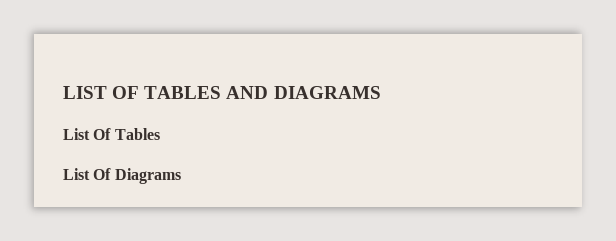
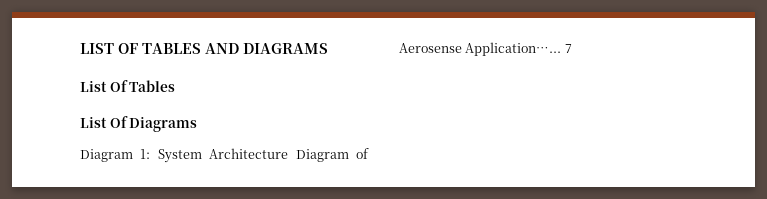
(181, 176) none -> [80,148,369,163] [399,42,572,56] // Diagram 1: System Architecture Diagram of Aerosense Application…... 7

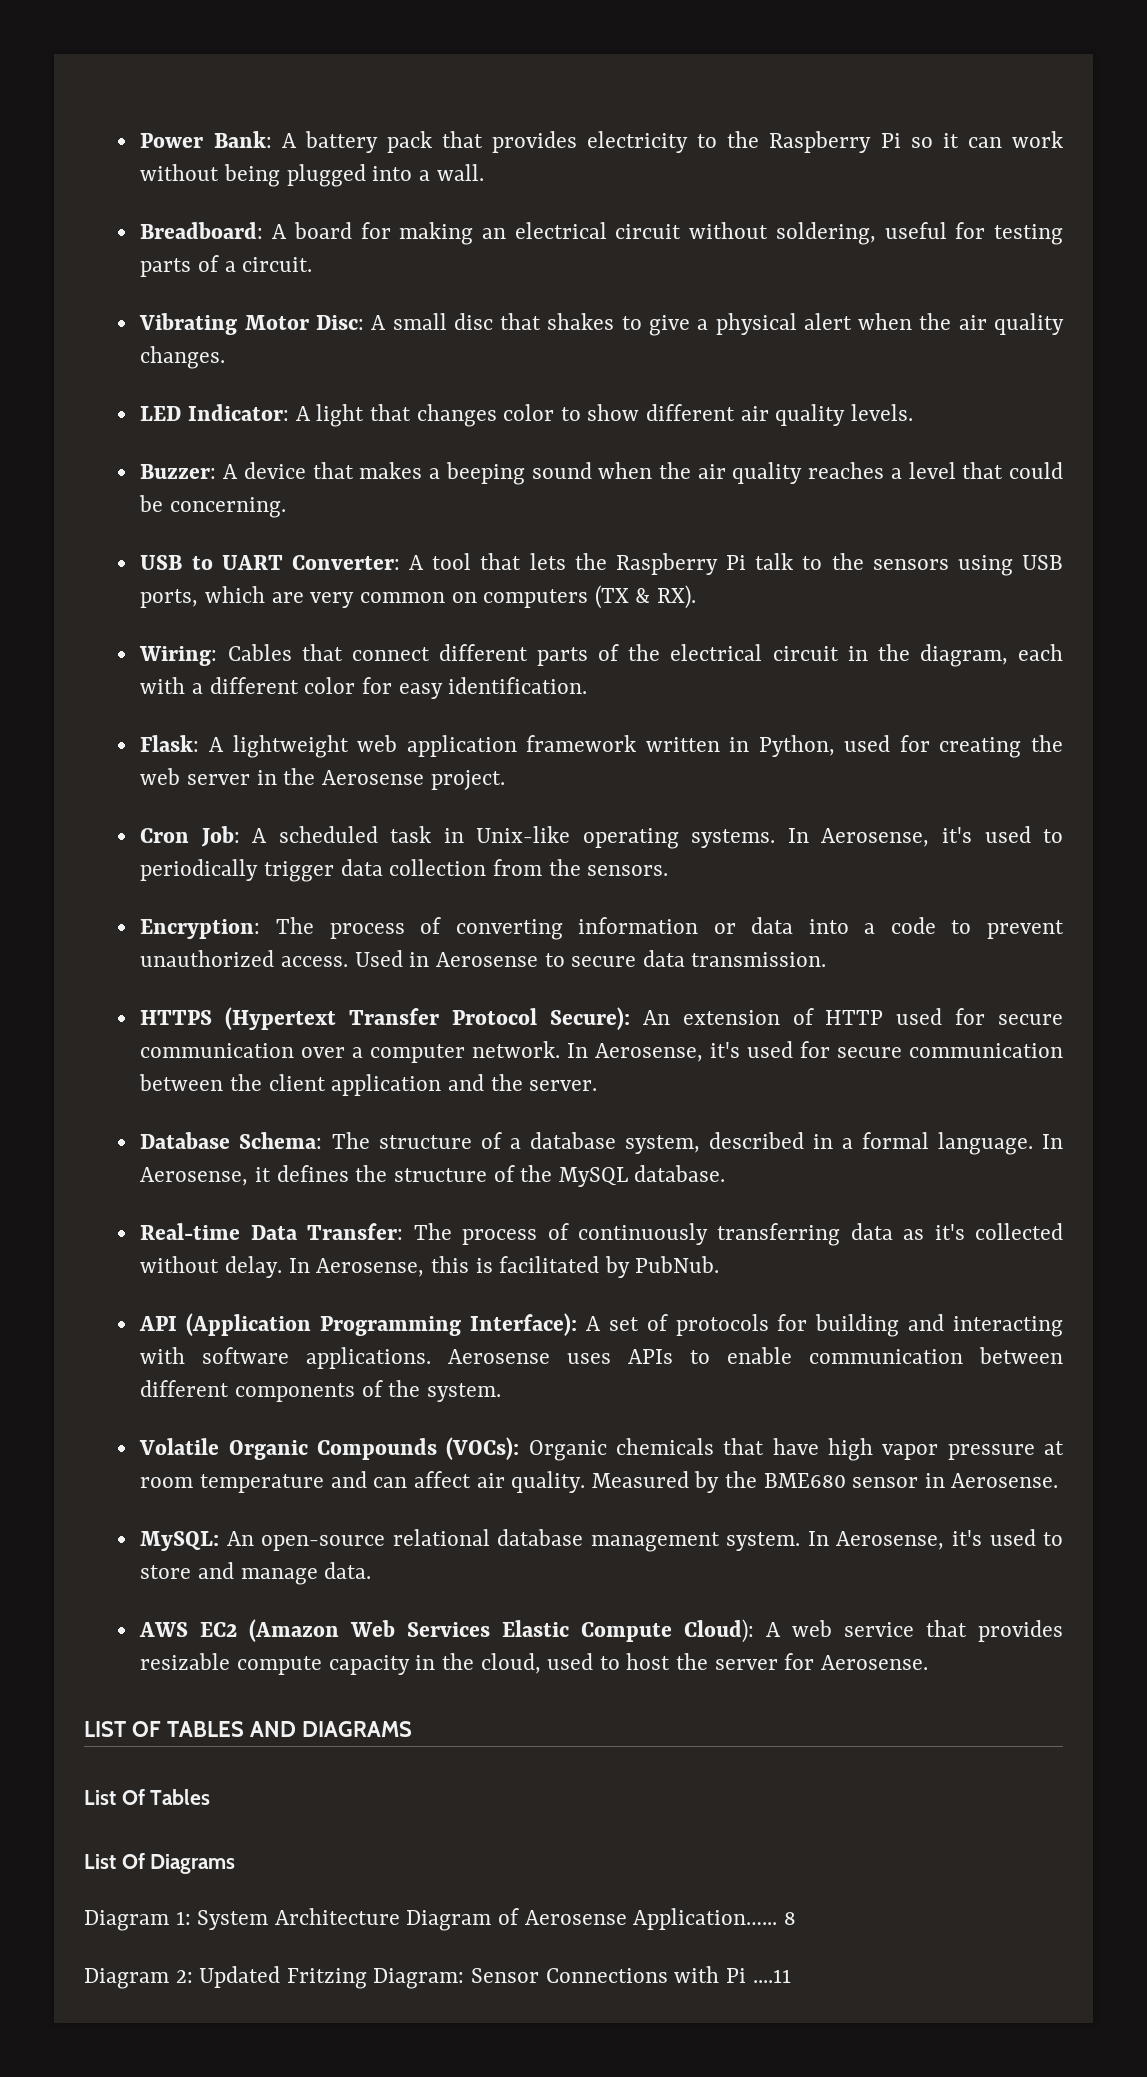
(80, 48) none -> [140,131,1063,153] [140,164,484,187] [140,222,1063,245] [140,255,313,277] [139,313,1064,336] [140,346,226,369] [140,404,913,427] [140,462,1063,485] [139,495,287,518] [140,553,1063,576] [140,585,696,609] [139,644,1063,667] [140,677,588,699] [140,735,1063,758] [140,768,505,790] [140,826,1063,849] [140,859,669,882] [140,917,1064,940] [140,950,827,967] [140,1007,1063,1030] [140,1041,1063,1063] [139,1074,598,1096] [140,1132,1063,1155] [140,1165,726,1187] [140,1223,1063,1246] [140,1256,720,1278] [139,1313,1063,1337] [140,1347,1063,1369] [140,1380,501,1402] [139,1437,1065,1461] [140,1471,1059,1493] [140,1529,1063,1552] [140,1562,372,1585] [139,1619,1063,1643] [140,1653,928,1675] Power Bank: A battery pack that provides electricity to the Raspberry Pi so it can work without being plugged into a wall. // Breadboard: A board for making an electrical circuit without soldering, useful for testing parts of a circuit. // Vibrating Motor Disc: A small disc that shakes to give a physical alert when the air quality changes. // LED Indicator: A light that changes color to show different air quality levels. // Buzzer: A device that makes a beeping sound when the air quality reaches a level that could be concerning. // USB to UART Converter: A tool that lets the Raspberry Pi talk to the sensors using USB ports, which are very common on computers (TX & RX). // Wiring: Cables that connect different parts of the electrical circuit in the diagram, each with a different color for easy identification. // Flask: A lightweight web application framework written in Python, used for creating the web server in the Aerosense project. // Cron Job: A scheduled task in Unix-like operating systems. In Aerosense, it's used to periodically trigger data collection from the sensors. // Encryption: The process of converting information or data into a code to prevent unauthorized access. Used in Aerosense to secure data transmission. // HTTPS (Hypertext Transfer Protocol Secure): An extension of HTTP used for secure communication over a computer network. In Aerosense, it's used for secure communication between the client application and the server. // Database Schema: The structure of a database system, described in a formal language. In Aerosense, it defines the structure of the MySQL database. // Real-time Data Transfer: The process of continuously transferring data as it's collected without delay. In Aerosense, this is facilitated by PubNub. // API (Application Programming Interface): A set of protocols for building and interacting with software applications. Aerosense uses APIs to enable communication between different components of the system. // Volatile Organic Compounds (VOCs): Organic chemicals that have high vapor pressure at room temperature and can affect air quality. Measured by the BME680 sensor in Aerosense. // MySQL: An open-source relational database management system. In Aerosense, it's used to store and manage data. // AWS EC2 (Amazon Web Services Elastic Compute Cloud): A web service that provides resizable compute capacity in the cloud, used to host the server for Aerosense. //
[564,44,572,53] 7 -> [783,1912,796,1925] [84,1966,791,1989] 8 // Diagram 2: Updated Fritzing Diagram: Sensor Connections with Pi ....11

